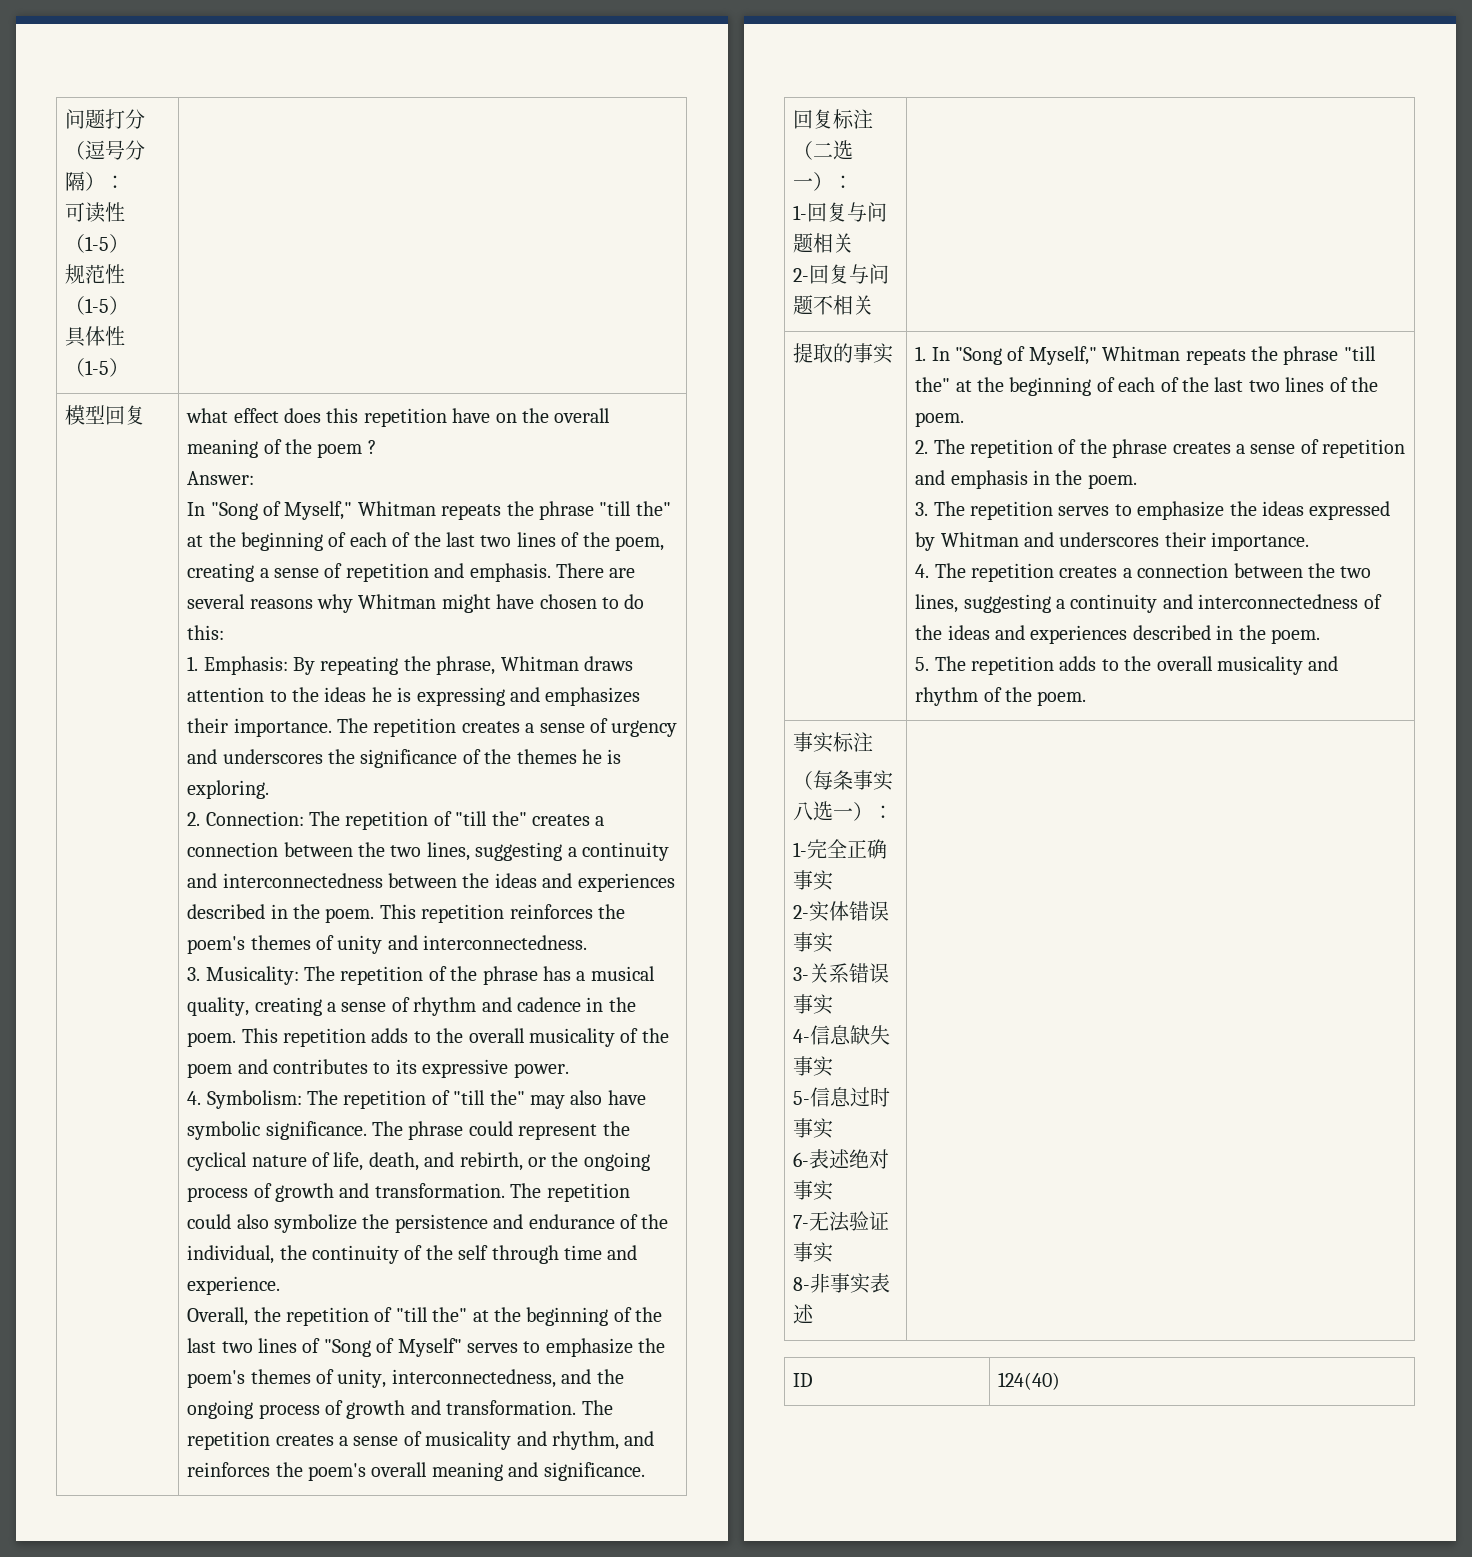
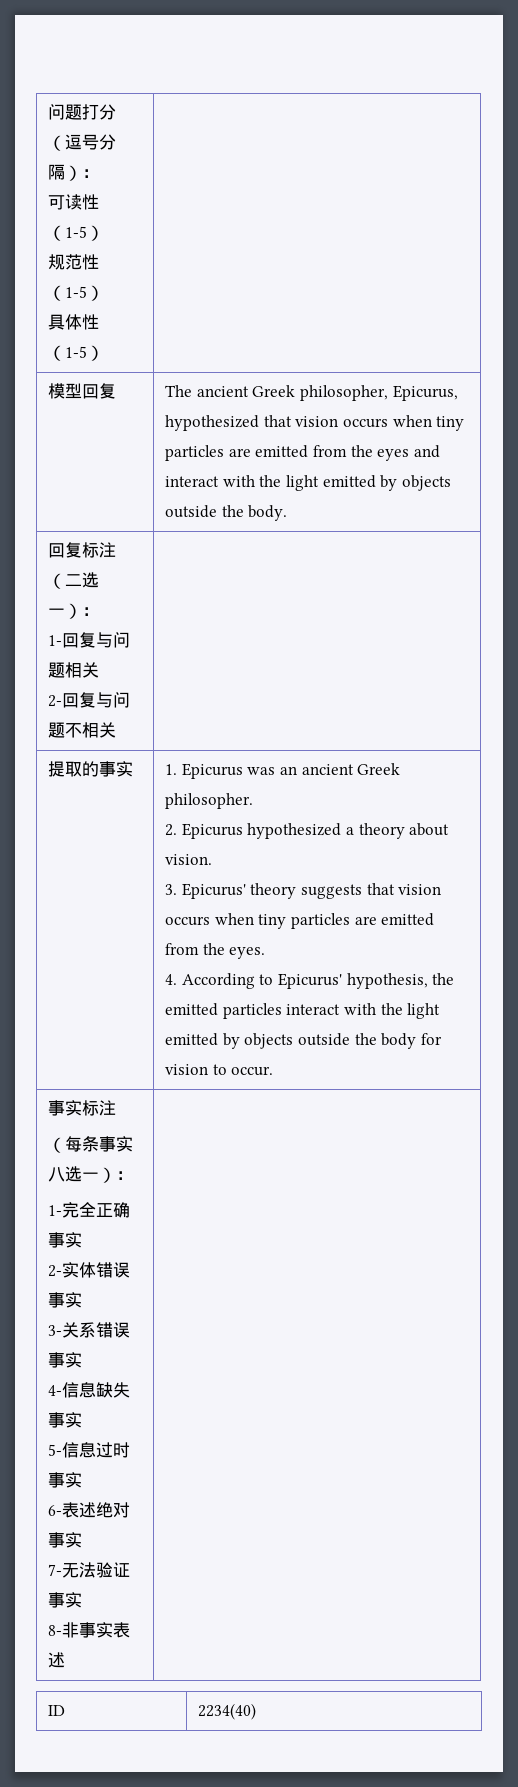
[186,408,611,427] [187,439,376,458] [187,471,255,485] [187,501,671,520] [187,532,664,551] [187,563,636,582] [187,594,645,613] [187,625,225,640] [187,656,633,675] [187,687,641,706] [187,718,678,737] [187,749,622,768] [187,780,270,799] [187,811,605,830] [187,842,669,861] [187,873,675,892] [187,904,625,923] [187,935,588,954] [187,966,655,985] [187,997,636,1016] [187,1028,669,1047] [187,1059,569,1078] [187,1090,646,1109] [187,1121,630,1140] [187,1152,650,1171] [187,1183,630,1202] [187,1214,669,1233] [187,1245,638,1264] [187,1276,281,1295] [187,1307,663,1326] [187,1338,666,1357] [187,1369,624,1388] [187,1400,613,1419] [187,1431,655,1450] [187,1462,645,1481] what effect does this repetition have on the overall meaning of the poem ? // Answer: // In "Song of Myself," Whitman repeats the phrase "till the" at the beginning of each of the last two lines of the poem, creating a sense of repetition and emphasis. There are several reasons why Whitman might have chosen to do this: // 1. Emphasis: By repeating the phrase, Whitman draws attention to the ideas he is expressing and emphasizes their importance. The repetition creates a sense of urgency and underscores the significance of the themes he is exploring. // 2. Connection: The repetition of "till the" creates a connection between the two lines, suggesting a continuity and interconnectedness between the ideas and experiences described in the poem. This repetition reinforces the poem's themes of unity and interconnectedness. // 3. Musicality: The repetition of the phrase has a musical quality, creating a sense of rhythm and cadence in the poem. This repetition adds to the overall musicality of the poem and contributes to its expressive power. // 4. Symbolism: The repetition of "till the" may also have symbolic significance. The phrase could represent the cyclical nature of life, death, and rebirth, or the ongoing process of growth and transformation. The repetition could also symbolize the persistence and endurance of the individual, the continuity of the self through time and experience. // Overall, the repetition of "till the" at the beginning of the last two lines of "Song of Myself" serves to emphasize the poem's themes of unity, interconnectedness, and the ongoing process of growth and transformation. The repetition creates a sense of musicality and rhythm, and reinforces the poem's overall meaning and significance. -> [165,385,458,401] [165,415,465,431] [165,445,440,461] [165,475,451,491] [165,505,288,521] The ancient Greek philosopher, Epicurus, hypothesized that vision occurs when tiny particles are emitted from the eyes and interact with the light emitted by objects outside the body.
[931,346,1376,365] [915,377,1378,396] [915,412,965,427] [915,439,1406,458] [915,470,1137,489] [915,501,1391,520] [915,532,1310,551] [915,563,1372,582] [915,594,1382,613] [915,625,1320,644] [915,656,1339,675] [915,687,1087,706] In "Song of Myself," Whitman repeats the phrase "till the" at the beginning of each of the last two lines of the poem. // 2. The repetition of the phrase creates a sense of repetition and emphasis in the poem. // 3. The repetition serves to emphasize the ideas expressed by Whitman and underscores their importance. // 4. The repetition creates a connection between the two lines, suggesting a continuity and interconnectedness of the ideas and experiences described in the poem. // 5. The repetition adds to the overall musicality and rhythm of the poem. -> [181,763,401,779] [165,793,254,809] [165,823,450,839] [165,854,213,865] [165,883,442,899] [165,913,435,929] [165,943,266,959] [165,973,455,989] [165,1003,441,1019] [165,1033,442,1049] [165,1064,274,1076] Epicurus was an ancient Greek philosopher. // 2. Epicurus hypothesized a theory about vision. // 3. Epicurus' theory suggests that vision occurs when tiny particles are emitted from the eyes. // 4. According to Epicurus' hypothesis, the emitted particles interact with the light emitted by objects outside the body for vision to occur.
[998,1372,1061,1390] 124(40) -> [198,1703,257,1720] 2234(40)

